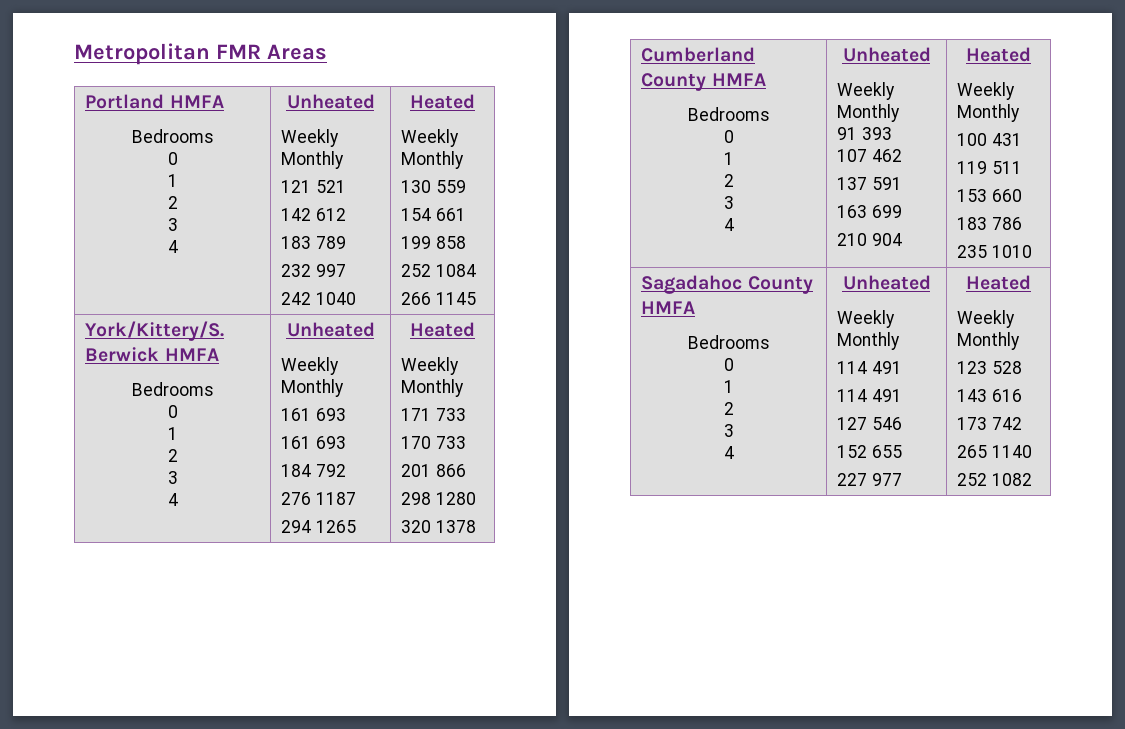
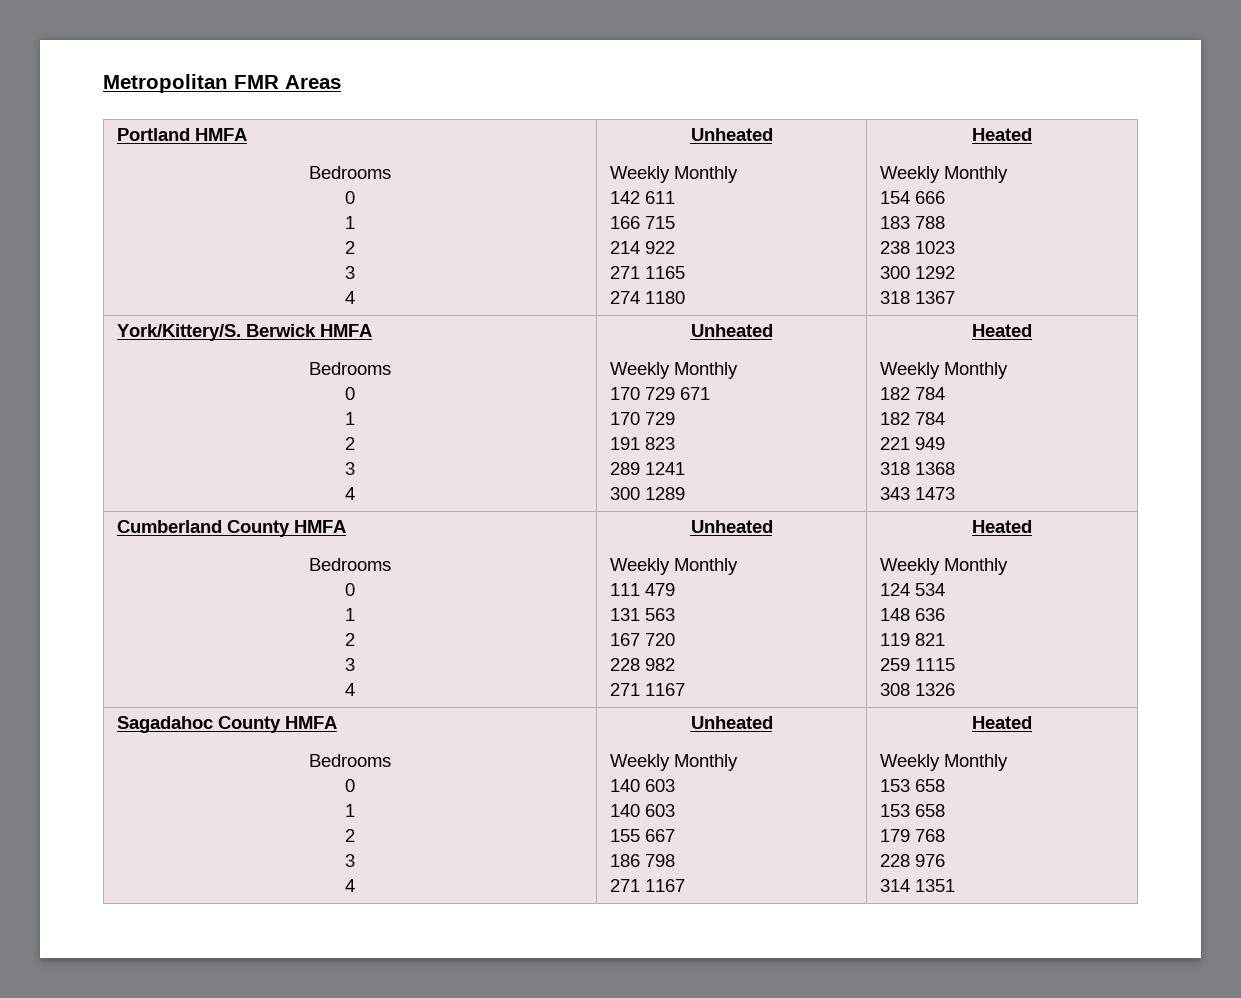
[281,180,347,193] [281,208,347,221] [281,236,347,249] [281,264,347,277] [281,292,357,305] [410,94,475,109] [401,129,460,147] [401,151,465,169] [401,180,467,193] [401,208,467,221] [401,236,467,249] [401,264,477,277] [401,292,477,305] 121 521 // 142 612 // 183 789 // 232 997 // 242 1040 | Heated // Weekly Monthly // 130 559 // 154 661 // 199 858 // 252 1084 // 266 1145 -> [609,191,675,204] [609,216,675,229] [609,241,675,254] [609,266,685,279] [609,291,685,304] [972,128,1032,141] [879,166,1008,183] [879,191,945,204] [879,216,945,229] [879,241,955,254] [879,266,955,279] [879,291,955,304] 142 611 // 166 715 // 214 922 // 271 1165 // 274 1180 | Heated // Weekly Monthly // 154 666 // 183 788 // 238 1023 // 300 1292 // 318 1367
[281,408,347,421] [281,436,347,449] [281,464,347,477] [281,492,357,505] [281,520,357,533] [410,322,475,337] [401,357,460,375] [401,379,465,397] [401,408,467,421] [401,436,467,449] [401,464,467,477] [401,492,477,505] [401,520,477,533] 161 693 // 161 693 // 184 792 // 276 1187 // 294 1265 | Heated // Weekly Monthly // 171 733 // 170 733 // 201 866 // 298 1280 // 320 1378 -> [609,387,710,400] [609,412,675,425] [609,437,675,450] [609,462,685,475] [609,487,685,500] [972,324,1032,337] [879,362,1008,379] [879,387,945,400] [879,412,945,425] [879,437,945,450] [879,462,955,475] [879,487,955,500] 170 729 671 // 170 729 // 191 823 // 289 1241 // 300 1289 | Heated // Weekly Monthly // 182 784 // 182 784 // 221 949 // 318 1368 // 343 1473
[837,127,893,140] [837,149,903,162] [837,177,903,190] [837,205,903,218] [837,233,903,246] [966,47,1031,62] [957,82,1016,100] [957,104,1021,122] [957,133,1023,146] [957,161,1023,174] [957,189,1023,202] [957,217,1023,230] [957,245,1033,258] 91 393 // 107 462 // 137 591 // 163 699 // 210 904 | Heated // Weekly Monthly // 100 431 // 119 511 // 153 660 // 183 786 // 235 1010 -> [609,583,675,596] [609,608,675,621] [609,633,675,646] [609,658,675,671] [609,683,685,696] [972,520,1032,533] [879,558,1008,575] [879,583,945,596] [879,608,945,621] [879,633,945,646] [879,658,955,671] [879,683,955,696] 111 479 // 131 563 // 167 720 // 228 982 // 271 1167 | Heated // Weekly Monthly // 124 534 // 148 636 // 119 821 // 259 1115 // 308 1326
[837,361,903,374] [837,389,903,402] [837,417,903,430] [837,445,903,458] [837,473,903,486] [966,275,1031,290] [957,310,1016,328] [957,332,1021,350] [957,361,1023,374] [957,389,1023,402] [957,417,1023,430] [957,445,1033,458] [957,473,1033,486] 114 491 // 114 491 // 127 546 // 152 655 // 227 977 | Heated // Weekly Monthly // 123 528 // 143 616 // 173 742 // 265 1140 // 252 1082 -> [609,779,675,792] [609,804,675,817] [609,829,675,842] [609,854,675,867] [609,879,685,892] [972,716,1032,729] [879,754,1008,771] [879,779,945,792] [879,804,945,817] [879,829,945,842] [879,854,945,867] [879,879,955,892] 140 603 // 140 603 // 155 667 // 186 798 // 271 1167 | Heated // Weekly Monthly // 153 658 // 153 658 // 179 768 // 228 976 // 314 1351

